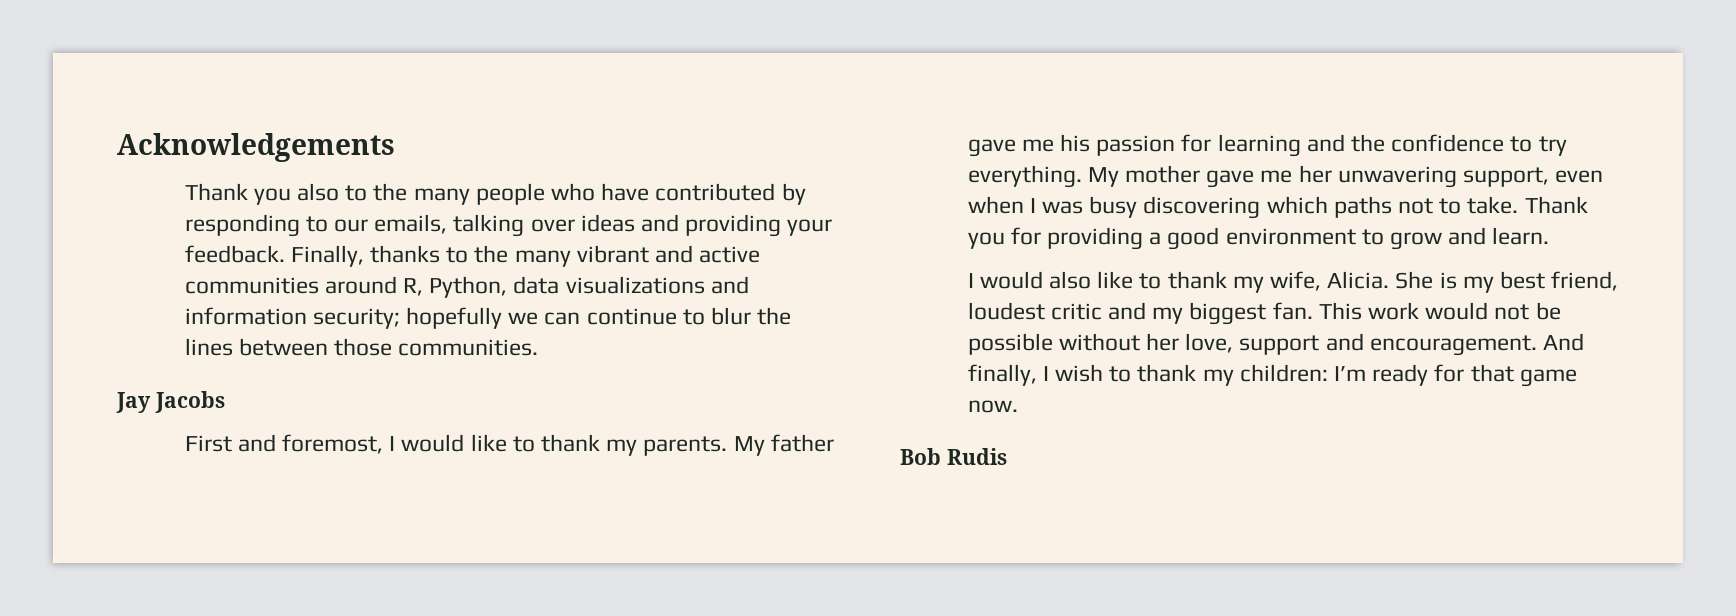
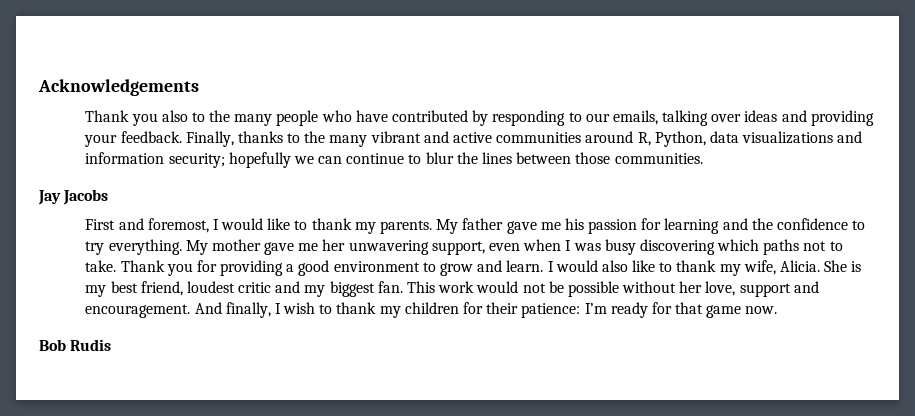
(1550, 236) // -> (544, 266) none
[1239,364,1328,382] children: -> [404,302,581,318] children for their patience:

